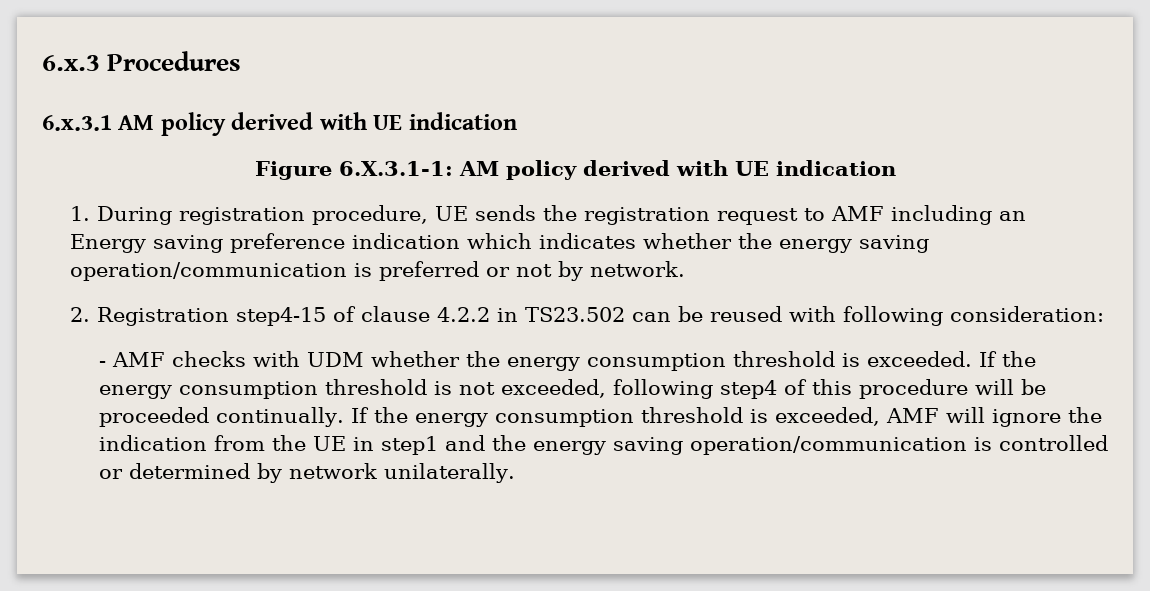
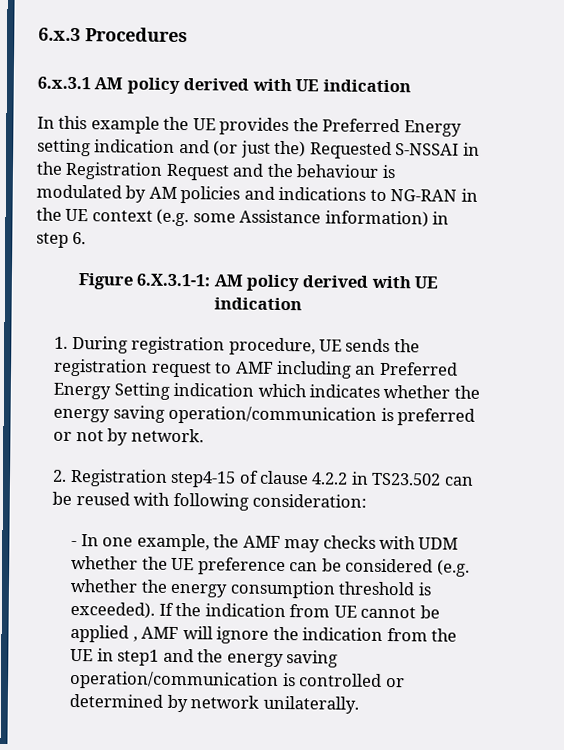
(517, 121) none -> [37,115,462,137] [37,138,480,160] [36,161,396,181] [36,184,478,204] [36,207,450,228] [36,231,87,248] // In this example the UE provides the Preferred Energy setting indication and (or just the) Requested S-NSSAI in the Registration Request and the behaviour is modulated by AM policies and indications to NG-RAN in the UE context (e.g. some Assistance information) in step 6.
[70,233,346,253] Energy saving preference -> [379,361,458,376] [53,382,170,400] Preferred Energy Setting
[111,352,165,367] AMF -> [80,533,321,553] In one example, the AMF may
[506,351,1036,371] [98,379,1046,399] [98,407,880,427] energy consumption threshold is exceeded. If the energy consumption threshold is not exceeded, following step4 of this procedure will be proceeded continually. If the energy consumption threshold is exceeded, -> [171,557,470,577] [70,578,432,599] [70,601,440,619] [70,624,138,643] UE preference can be considered (e.g. whether the energy consumption threshold is exceeded). If the indication from UE cannot be applied ,

